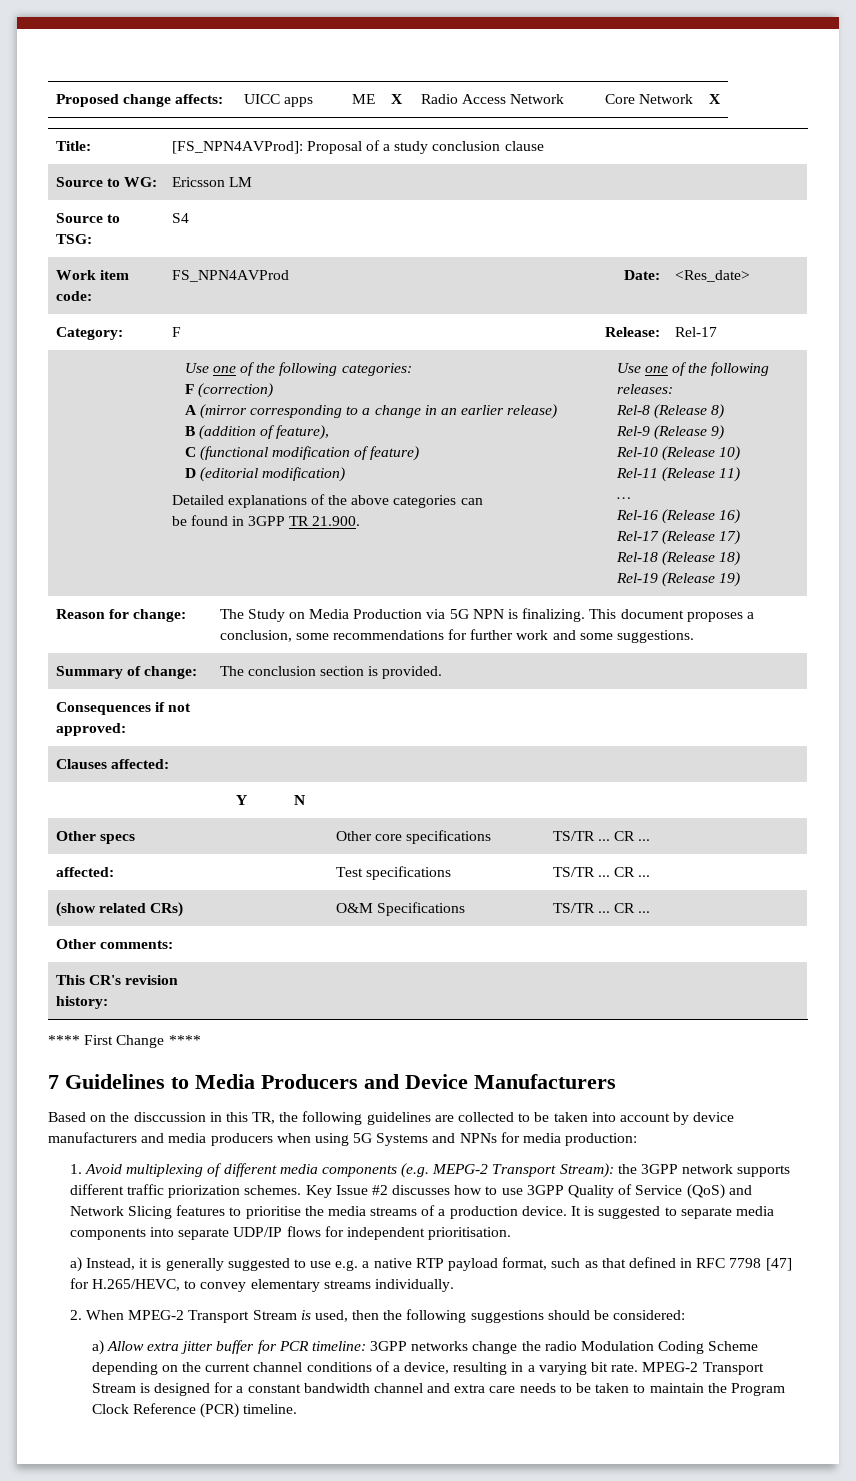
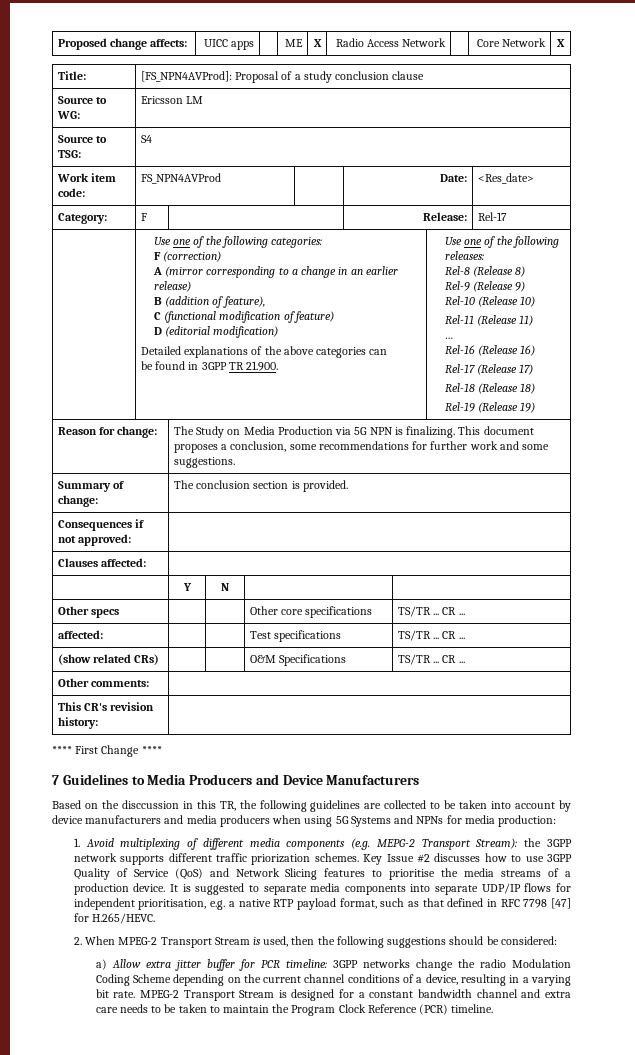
[428,1227,512,1240] [69,1257,332,1272] prioritisation. // a) Instead, it is generally suggested to use -> [138,899,207,910] prioritisation,
[91,1279,454,1292] H.265/HEVC, to convey elementary streams individually. -> [92,913,156,924] H.265/HEVC.

